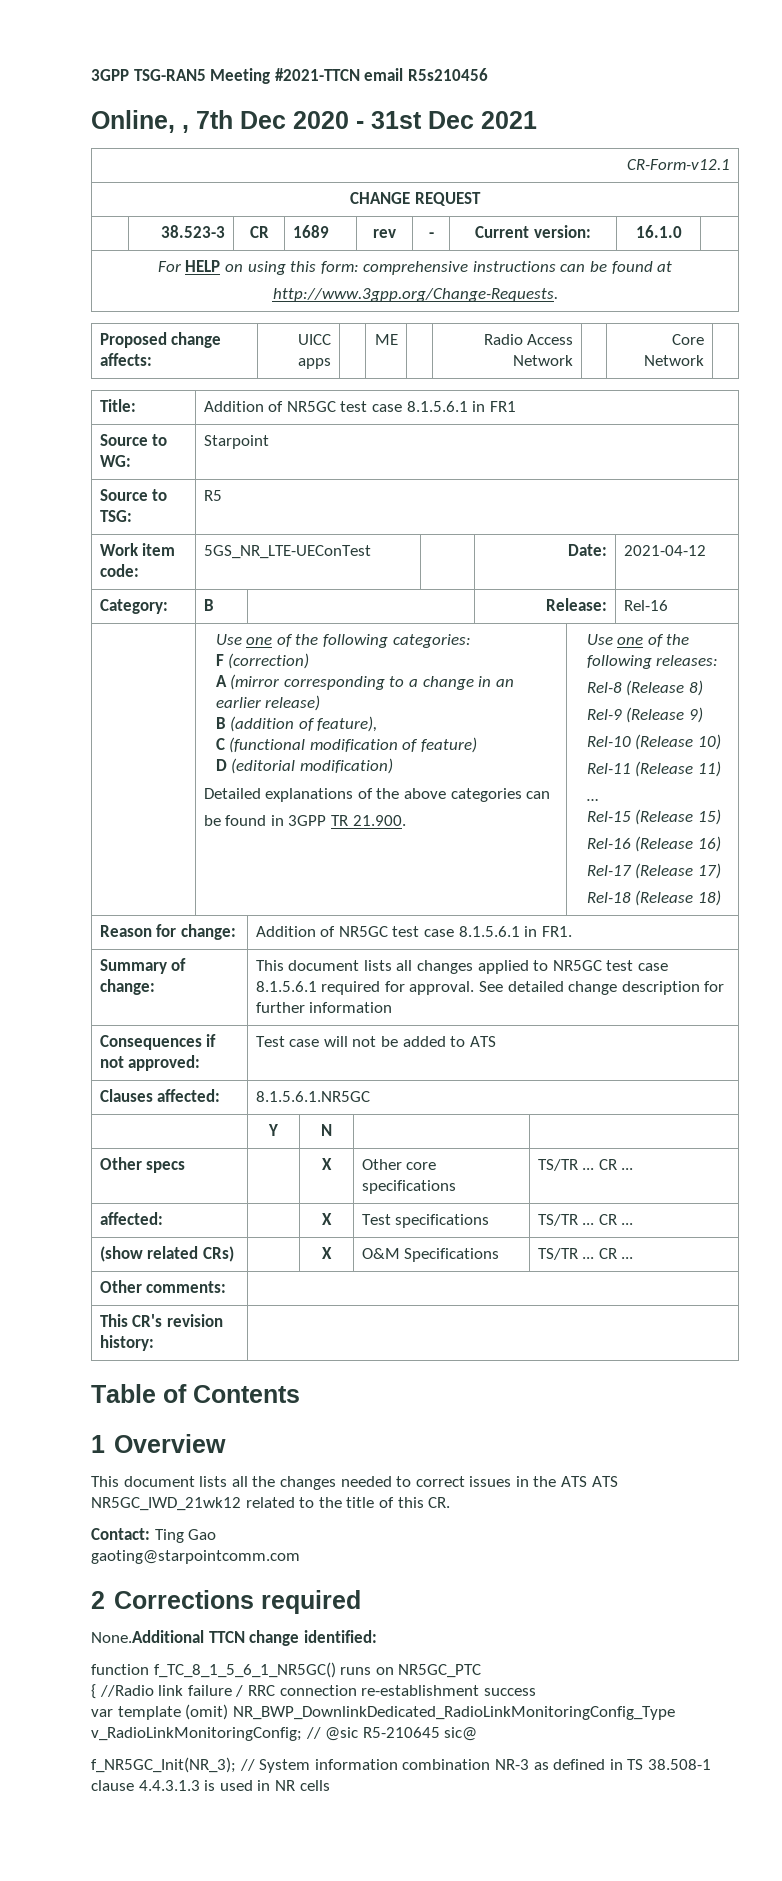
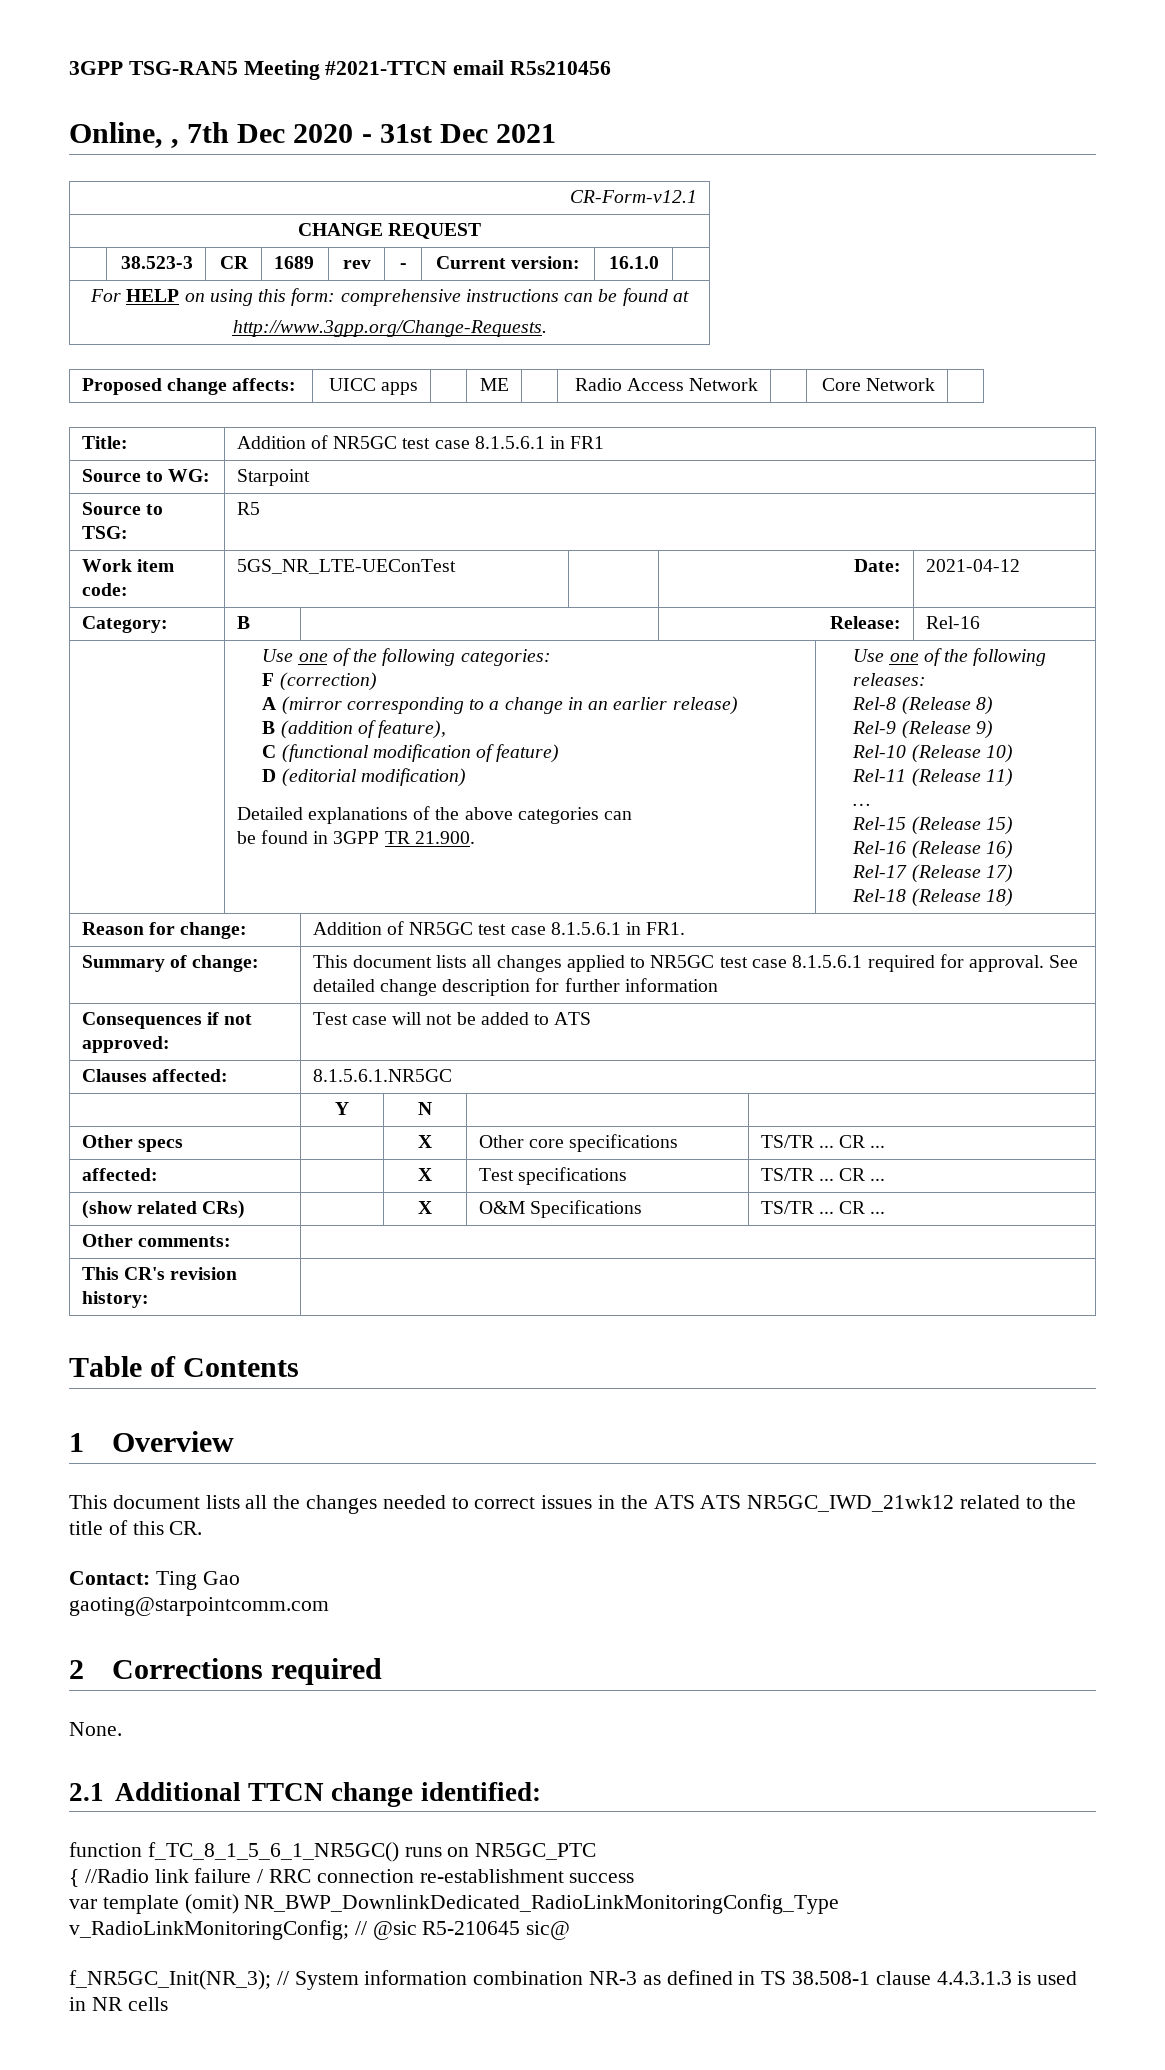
[91,1630,204,1643] None.Additional -> [69,1722,122,1736] [69,1782,241,1801] None. // 2.1 Additional

